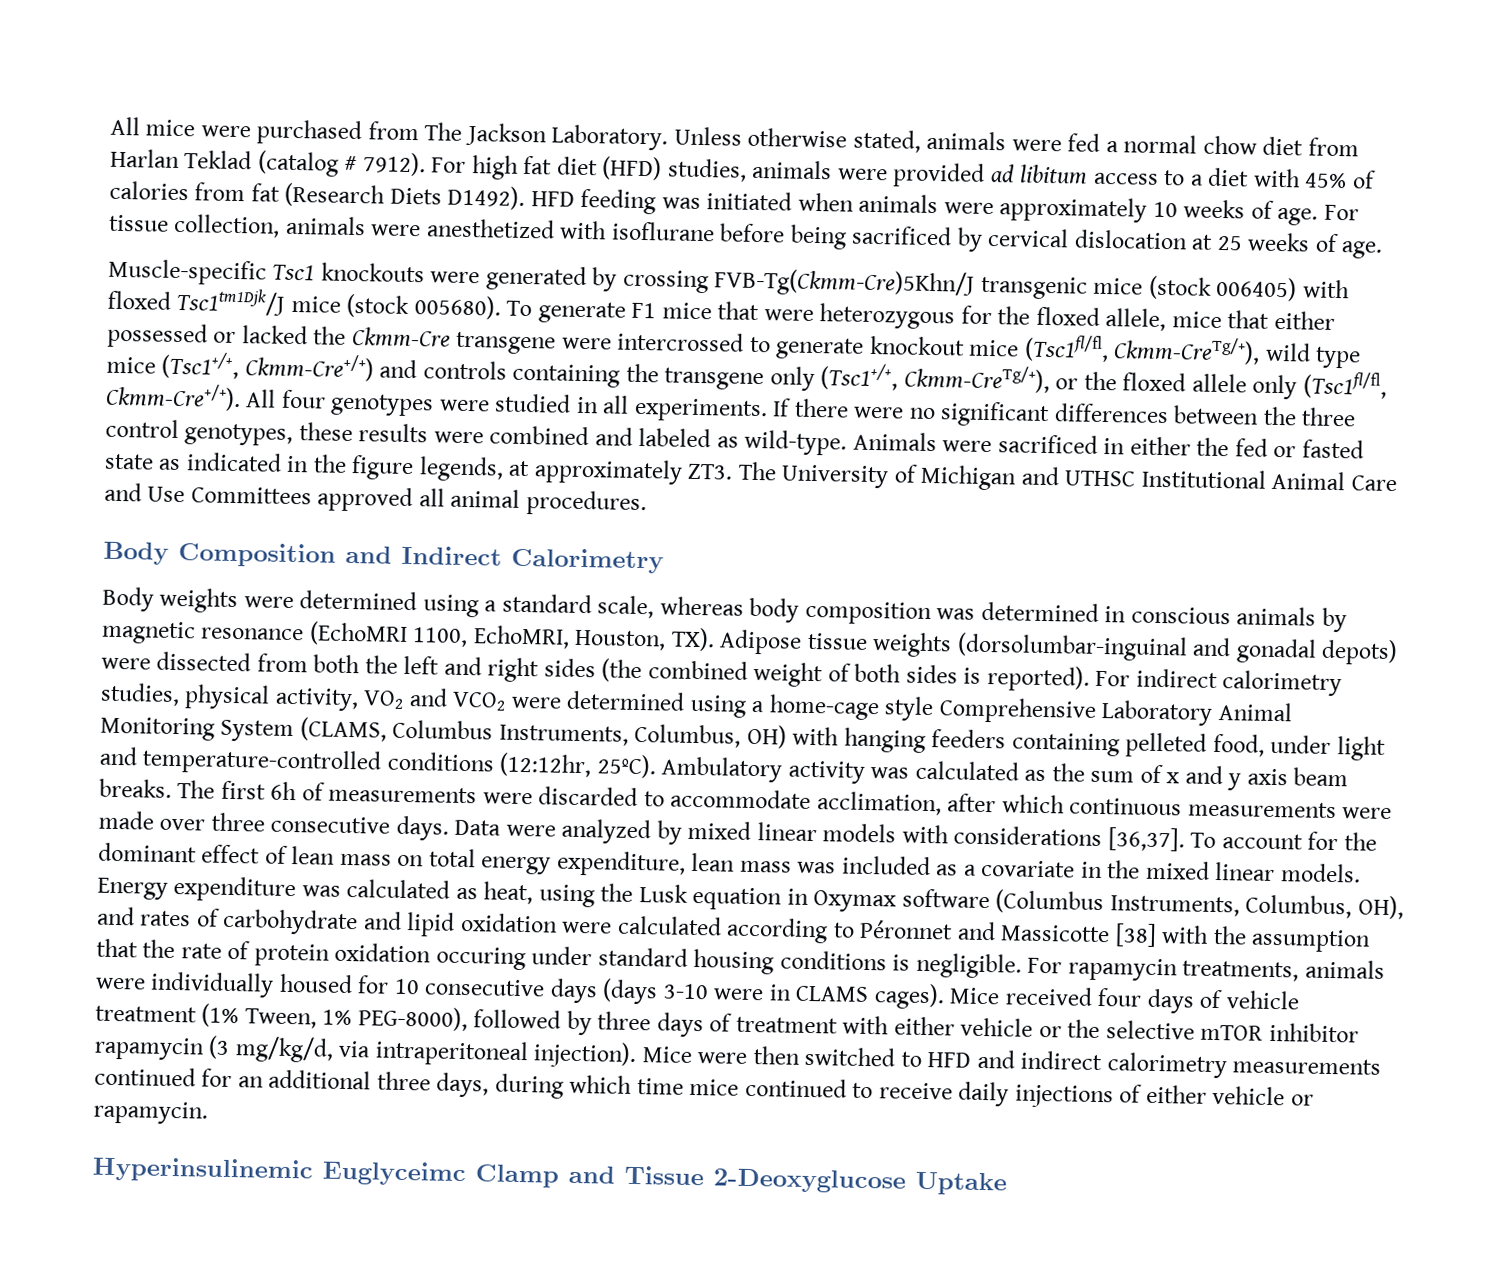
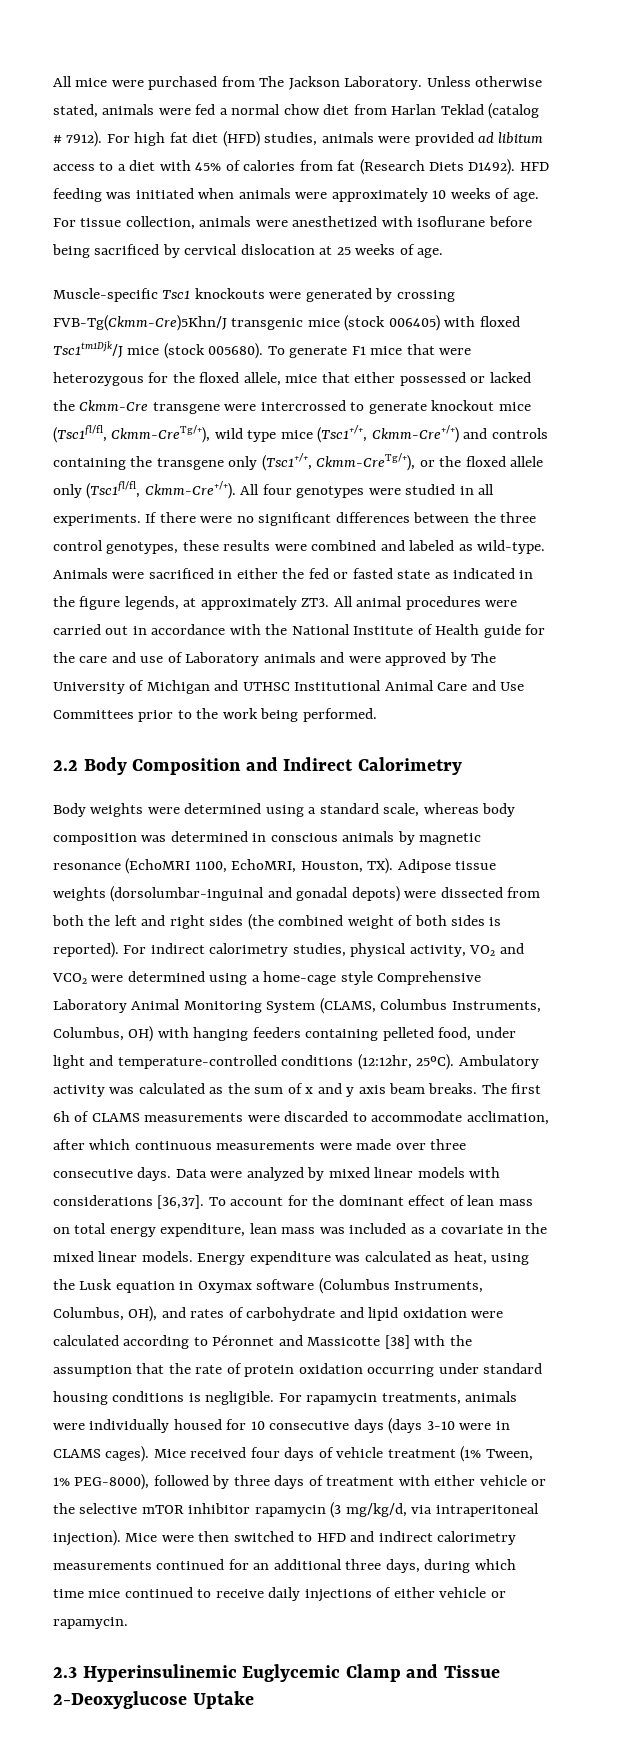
(734, 471) none -> [333,596,518,610] [53,624,546,638] [53,652,467,666] All animal procedures were carried out in accordance with the National Institute of Health guide for the care and use of Laboratory animals and were approved by
[317,486,647,517] approved all animal procedures. // -> [138,708,377,722] [53,760,78,771] prior to the work being performed. // 2.2
(325, 791) none -> [91,1113,140,1122] CLAMS
[435,946,526,971] occuring -> [367,1365,435,1377] occurring
[92,1156,466,1187] Hyperinsulinemic Euglyceimc -> [53,1664,341,1682] 2.3 Hyperinsulinemic Euglycemic

